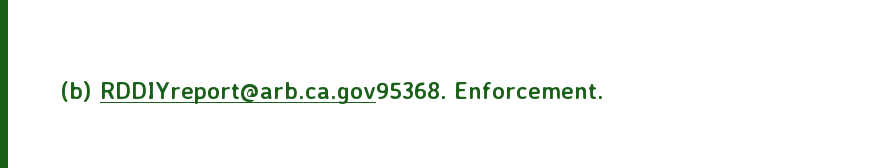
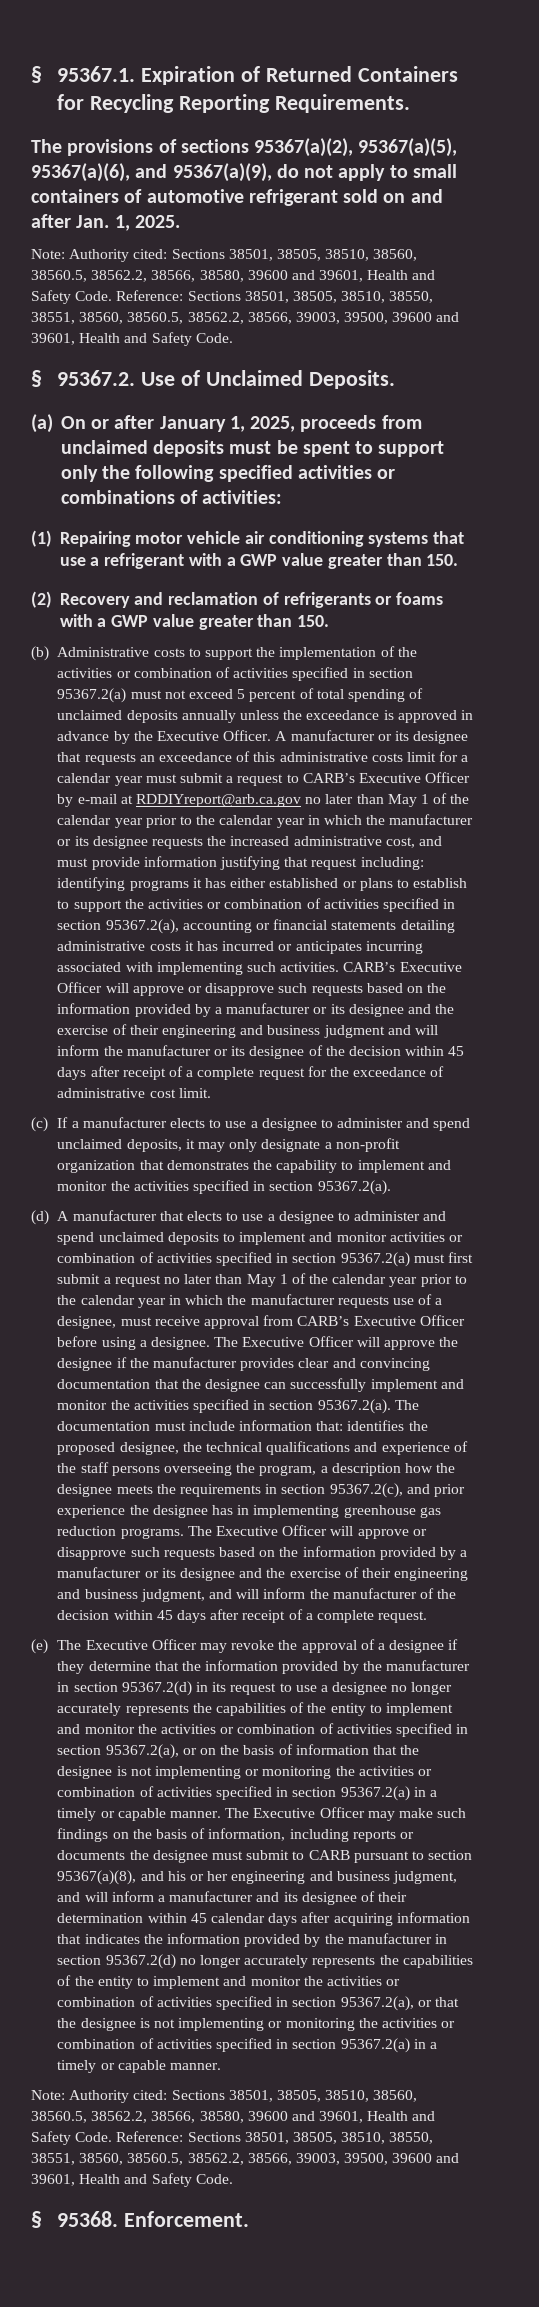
[60,81,448,104] (b) RDDIYreport@arb.ca.gov95368. -> [31,66,459,85] [57,94,411,113] [31,138,458,157] [31,163,457,182] [31,189,443,206] [31,214,180,231] [31,249,418,262] [31,270,436,282] [31,290,434,304] [31,312,460,324] [31,332,233,346] [31,370,396,389] [31,414,422,433] [60,440,445,457] [60,465,396,482] [60,490,283,504] [31,530,465,547] [59,553,459,569] [31,591,444,608] [59,614,330,630] [31,646,417,661] [57,667,413,681] [57,688,424,703] [57,710,473,723] [57,730,469,744] [57,751,469,765] [57,772,471,786] [57,793,470,807] [57,814,474,828] [57,836,442,849] [57,856,424,870] [57,877,468,891] [57,898,456,912] [57,919,455,934] [57,941,423,954] [57,962,462,975] [57,982,447,996] [57,1003,455,1017] [57,1024,438,1038] [57,1045,465,1059] [57,1066,445,1080] [57,1088,211,1098] [31,1117,471,1132] [57,1138,400,1152] [57,1160,451,1173] [57,1180,391,1195] [31,1210,447,1225] [57,1232,463,1245] [57,1252,473,1267] [57,1273,467,1287] [57,1294,443,1308] [57,1315,465,1329] [57,1336,459,1350] [57,1357,430,1371] [57,1378,464,1392] [57,1399,419,1414] [57,1420,428,1431] [57,1441,468,1455] [57,1462,456,1476] [57,1483,465,1498] [57,1505,441,1518] [57,1525,427,1539] [57,1546,468,1560] [57,1567,469,1581] [57,1588,457,1602] [57,1609,428,1623] [31,1639,459,1654] [57,1660,470,1674] [57,1681,453,1696] [57,1702,453,1716] [57,1723,469,1737] [57,1744,420,1759] [57,1766,432,1779] [57,1786,437,1801] [57,1807,467,1821] [57,1828,414,1842] [57,1850,473,1863] [57,1870,457,1885] [57,1891,408,1905] [57,1912,470,1926] [57,1933,447,1947] [57,1954,473,1969] [57,1975,401,1989] [57,1996,459,2011] [57,2018,456,2031] [57,2038,437,2053] [57,2060,221,2073] [31,2090,418,2103] [31,2111,436,2123] [31,2131,434,2145] [31,2153,460,2165] [31,2173,233,2187] [31,2211,119,2228] § 95367.1. Expiration of Returned Containers for Recycling Reporting Requirements. // The provisions of sections 95367(a)(2), 95367(a)(5), 95367(a)(6), and 95367(a)(9), do not apply to small containers of automotive refrigerant sold on and after Jan. 1, 2025. // Note: Authority cited: Sections 38501, 38505, 38510, 38560, 38560.5, 38562.2, 38566, 38580, 39600 and 39601, Health and Safety Code. Reference: Sections 38501, 38505, 38510, 38550, 38551, 38560, 38560.5, 38562.2, 38566, 39003, 39500, 39600 and 39601, Health and Safety Code. // § 95367.2. Use of Unclaimed Deposits. // (a) On or after January 1, 2025, proceeds from unclaimed deposits must be spent to support only the following specified activities or combinations of activities: // (1) Repairing motor vehicle air conditioning systems that use a refrigerant with a GWP value greater than 150. // (2) Recovery and reclamation of refrigerants or foams with a GWP value greater than 150. // (b) Administrative costs to support the implementation of the activities or combination of activities specified in section 95367.2(a) must not exceed 5 percent of total spending of unclaimed deposits annually unless the exceedance is approved in advance by the Executive Officer. A manufacturer or its designee that requests an exceedance of this administrative costs limit for a calendar year must submit a request to CARB’s Executive Officer by e-mail at RDDIYreport@arb.ca.gov no later than May 1 of the calendar year prior to the calendar year in which the manufacturer or its designee requests the increased administrative cost, and must provide information justifying that request including: identifying programs it has either established or plans to establish to support the activities or combination of activities specified in section 95367.2(a), accounting or financial statements detailing administrative costs it has incurred or anticipates incurring associated with implementing such activities. CARB’s Executive Officer will approve or disapprove such requests based on the information provided by a manufacturer or its designee and the exercise of their engineering and business judgment and will inform the manufacturer or its designee of the decision within 45 days after receipt of a complete request for the exceedance of administrative cost limit. // (c) If a manufacturer elects to use a designee to administer and spend unclaimed deposits, it may only designate a non-profit organization that demonstrates the capability to implement and monitor the activities specified in section 95367.2(a). // (d) A manufacturer that elects to use a designee to administer and spend unclaimed deposits to implement and monitor activities or combination of activities specified in section 95367.2(a) must first submit a request no later than May 1 of the calendar year prior to the calendar year in which the manufacturer requests use of a designee, must receive approval from CARB’s Executive Officer before using a designee. The Executive Officer will approve the designee if the manufacturer provides clear and convincing documentation that the designee can successfully implement and monitor the activities specified in section 95367.2(a). The documentation must include information that: identifies the proposed designee, the technical qualifications and experience of the staff persons overseeing the program, a description how the designee meets the requirements in section 95367.2(c), and prior experience the designee has in implementing greenhouse gas reduction programs. The Executive Officer will approve or disapprove such requests based on the information provided by a manufacturer or its designee and the exercise of their engineering and business judgment, and will inform the manufacturer of the decision within 45 days after receipt of a complete request. // (e) The Executive Officer may revoke the approval of a designee if they determine that the information provided by the manufacturer in section 95367.2(d) in its request to use a designee no longer accurately represents the capabilities of the entity to implement and monitor the activities or combination of activities specified in section 95367.2(a), or on the basis of information that the designee is not implementing or monitoring the activities or combination of activities specified in section 95367.2(a) in a timely or capable manner. The Executive Officer may make such findings on the basis of information, including reports or documents the designee must submit to CARB pursuant to section 95367(a)(8), and his or her engineering and business judgment, and will inform a manufacturer and its designee of their determination within 45 calendar days after acquiring information that indicates the information provided by the manufacturer in section 95367.2(d) no longer accurately represents the capabilities of the entity to implement and monitor the activities or combination of activities specified in section 95367.2(a), or that the designee is not implementing or monitoring the activities or combination of activities specified in section 95367.2(a) in a timely or capable manner. // Note: Authority cited: Sections 38501, 38505, 38510, 38560, 38560.5, 38562.2, 38566, 38580, 39600 and 39601, Health and Safety Code. Reference: Sections 38501, 38505, 38510, 38550, 38551, 38560, 38560.5, 38562.2, 38566, 39003, 39500, 39600 and 39601, Health and Safety Code. // § 95368.

